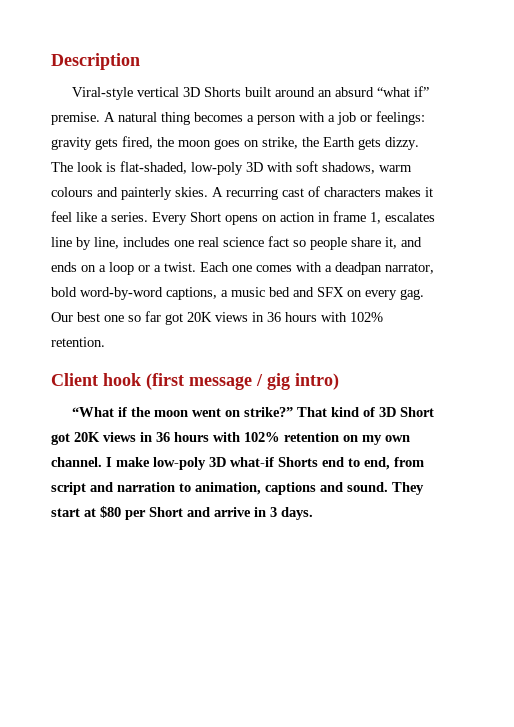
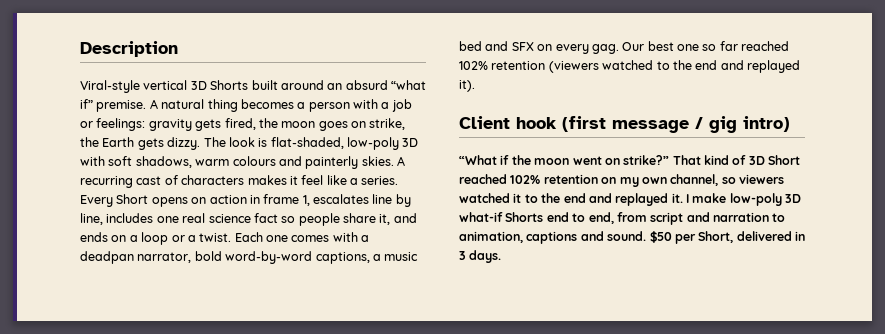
[165,312,383,325] [51,337,105,347] got 20K views in 36 hours with 102% retention. -> [741,41,790,51] [459,60,800,73] [459,80,475,92] reached 102% retention (viewers watched to the end and replayed it).
[51,432,240,445] got 20K views in 36 hours with -> [459,174,507,184] reached
[51,457,102,467] channel. -> [670,174,784,186] [459,193,683,206] channel, so viewers watched it to the end and replayed it.
[392,482,424,495] [51,506,251,520] They start at $80 per Short and arrive -> [649,231,792,244] $50 per Short, delivered

